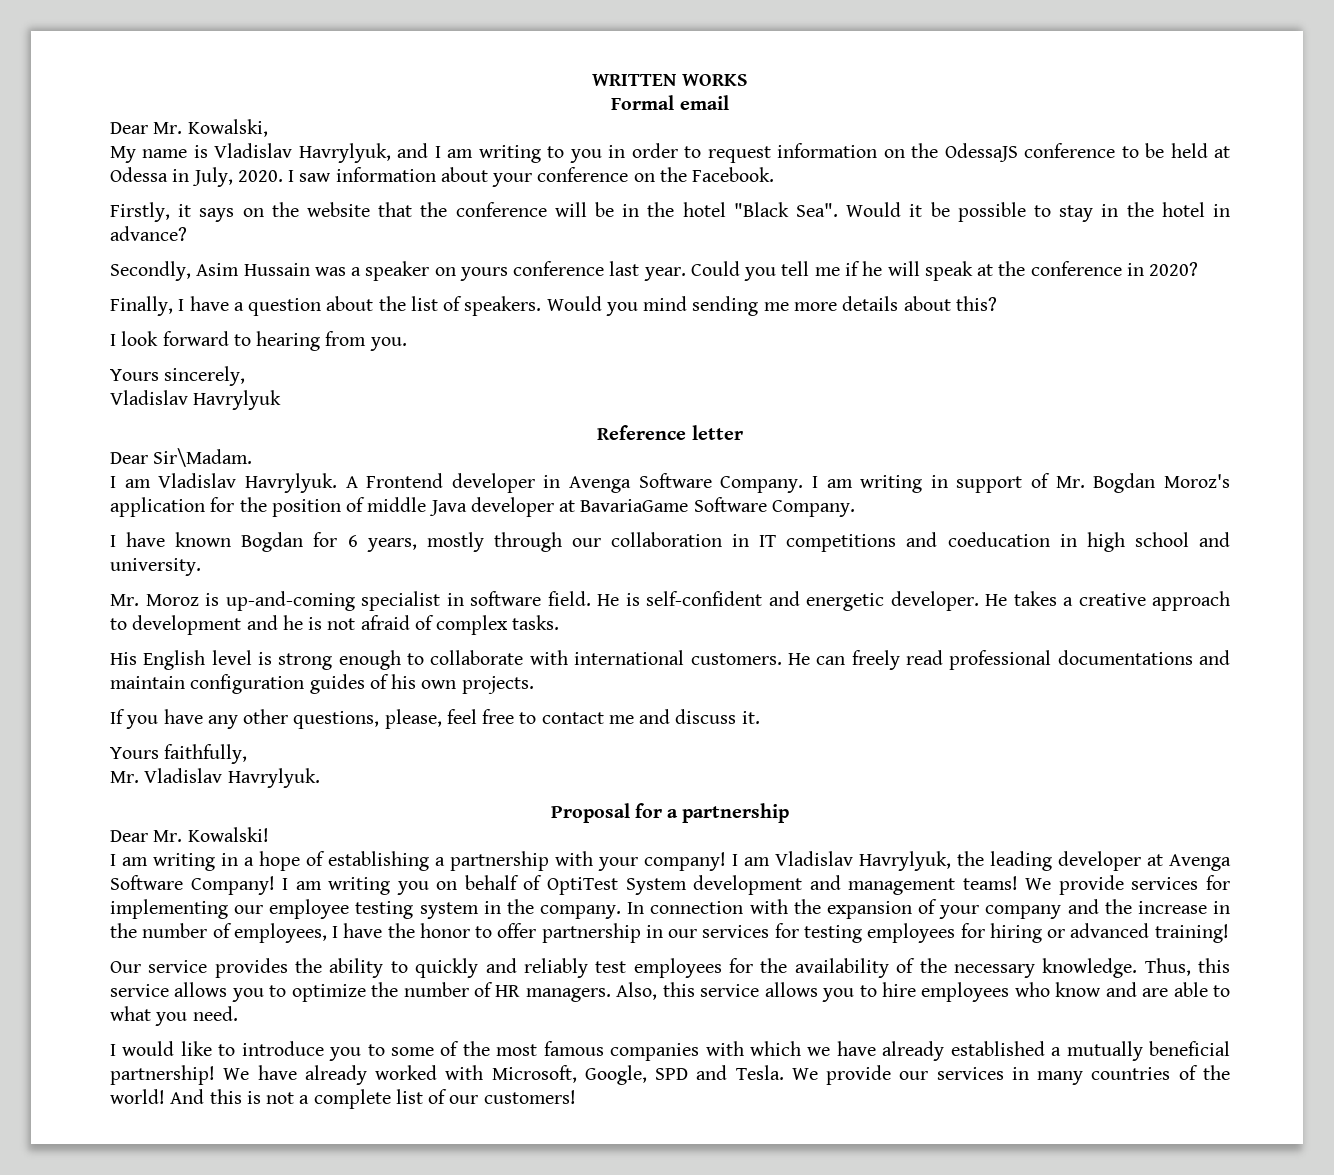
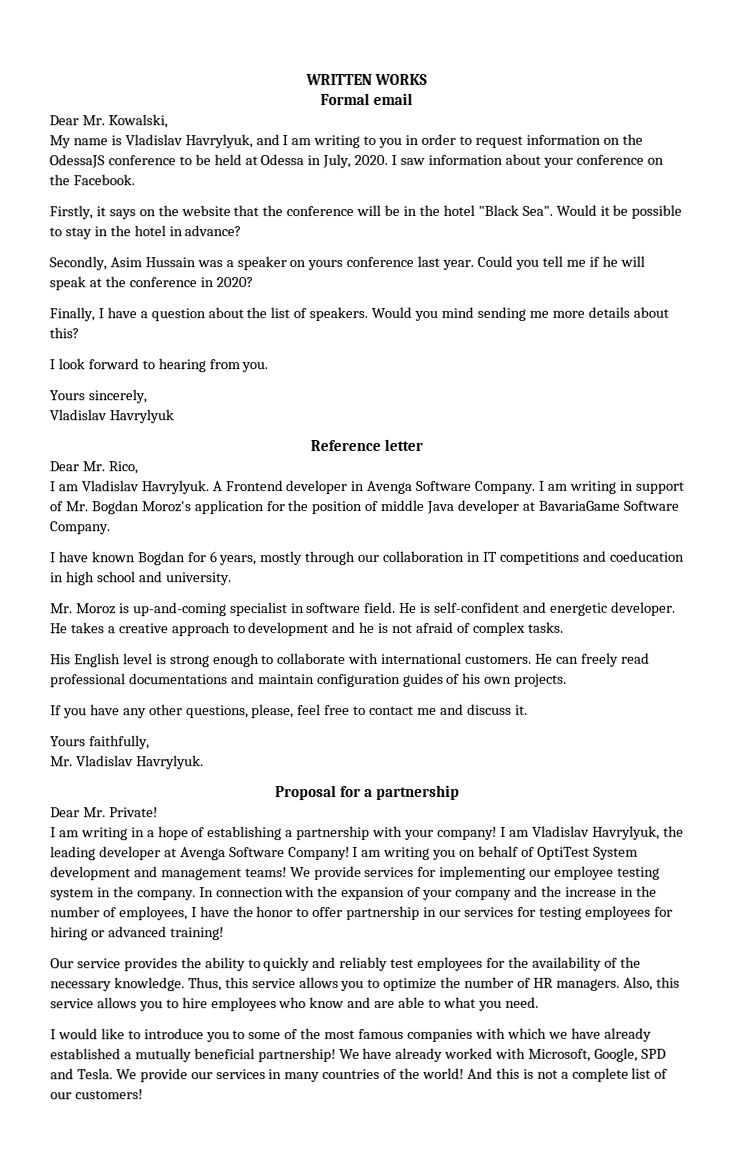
[153,448,253,467] Sir\Madam. -> [81,461,138,475] Mr. Rico,
[187,827,269,842] Kowalski! -> [108,807,158,818] Private!

